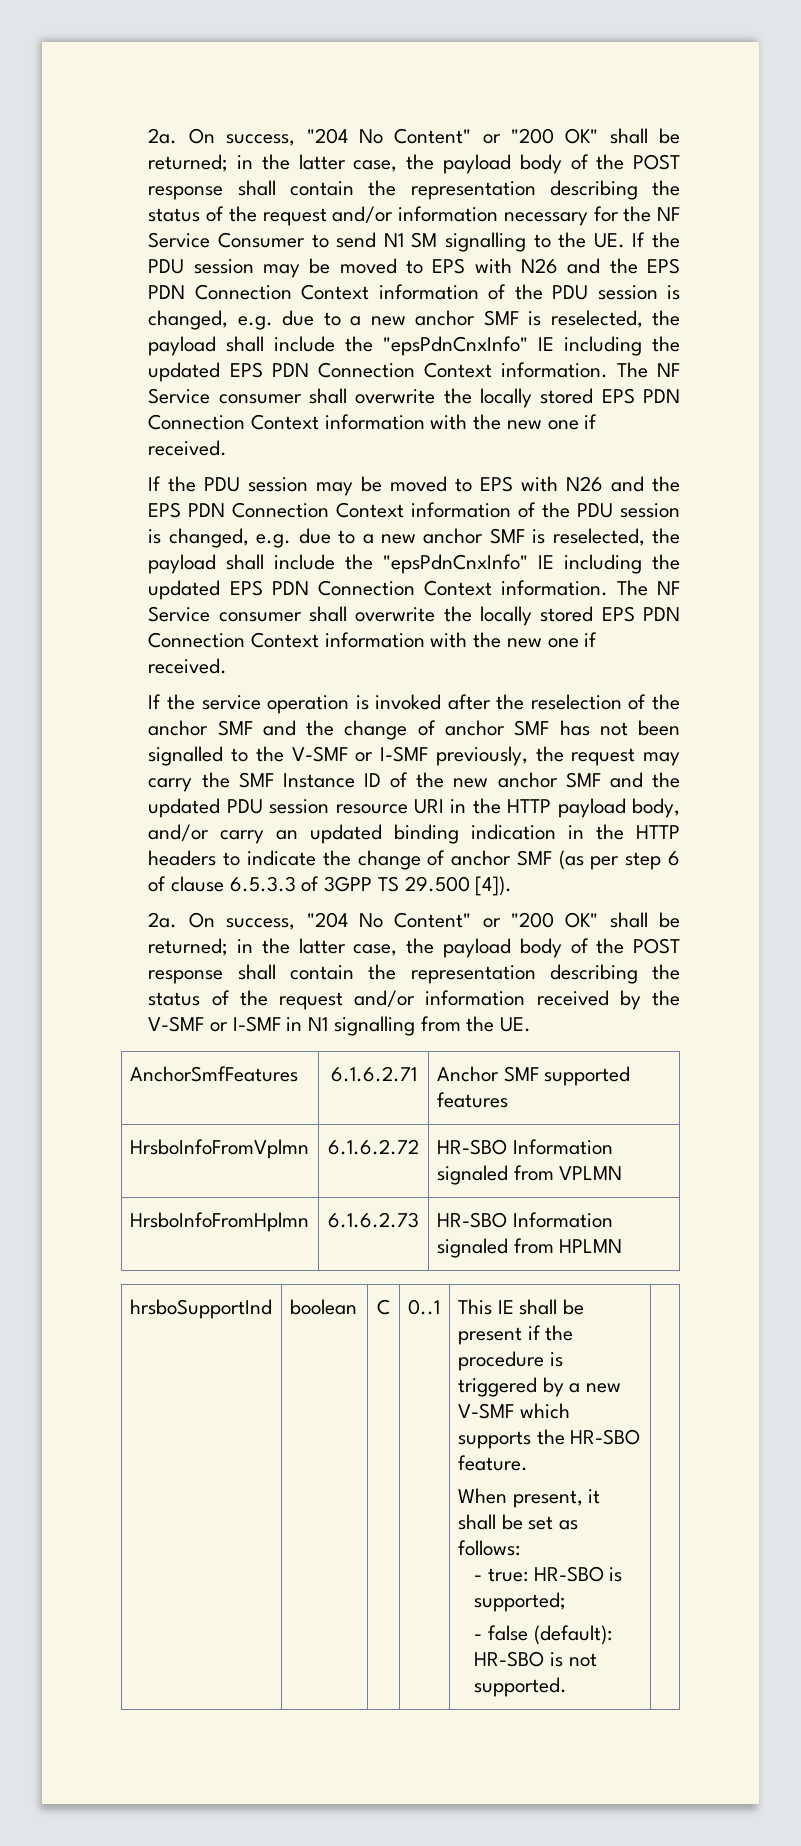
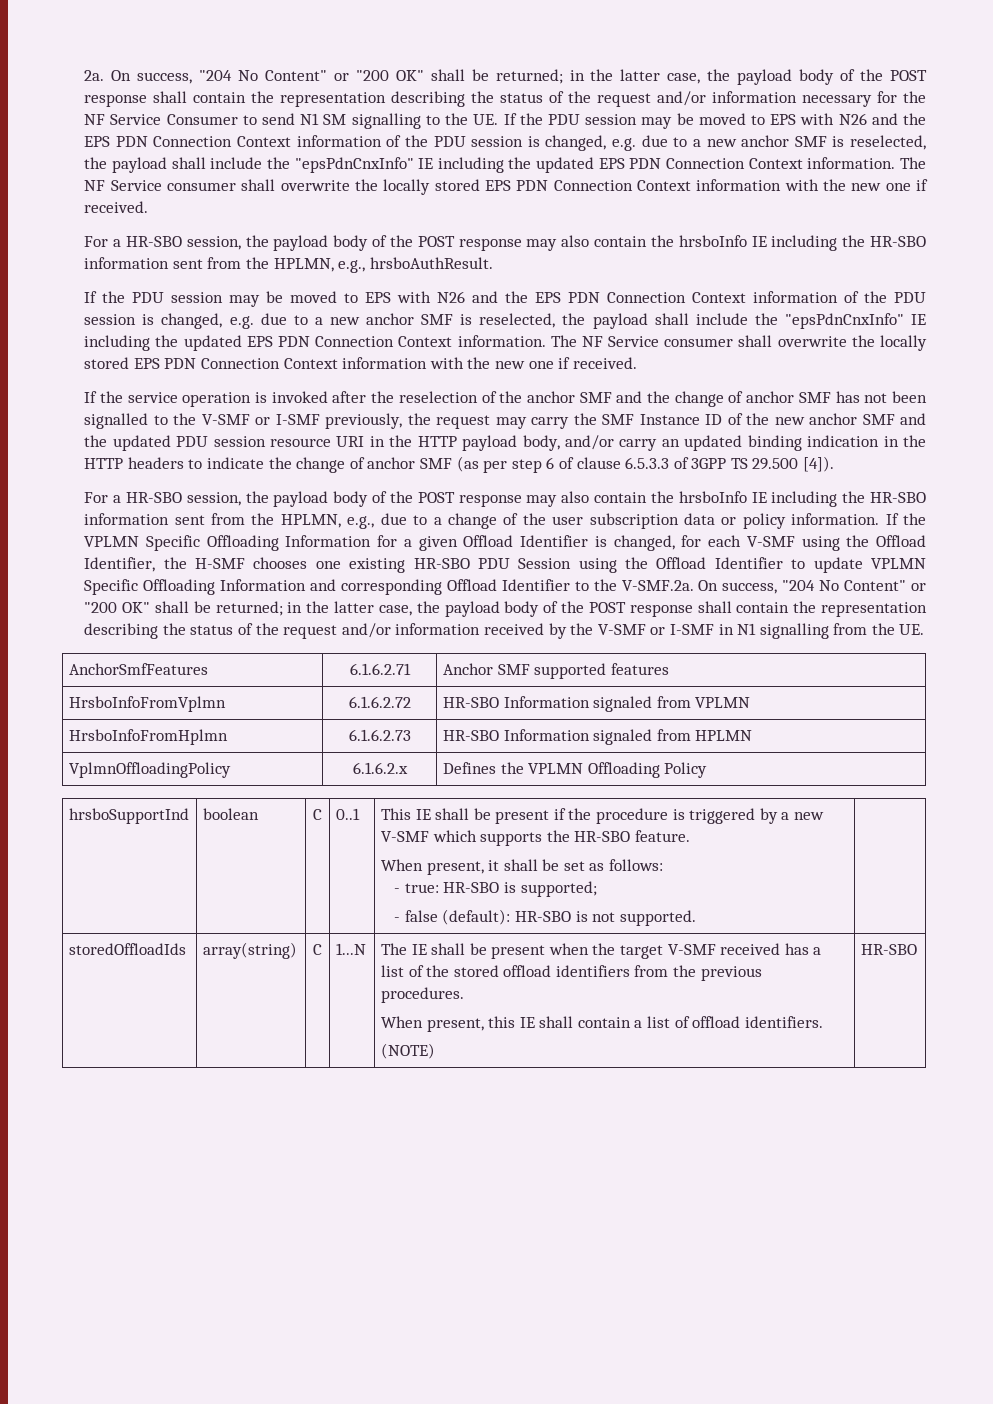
(228, 448) none -> [84,235,927,251] [84,257,493,273] // For a HR-SBO session, the payload body of the POST response may also contain the hrsboInfo IE including the HR-SBO information sent from the HPLMN, e.g., hrsboAuthResult.
[148,912,178,928] 2a. -> [84,491,927,507] [84,513,927,529] [84,535,927,551] [84,557,927,573] [84,579,694,595] For a HR-SBO session, the payload body of the POST response may also contain the hrsboInfo IE including the HR-SBO information sent from the HPLMN, e.g., due to a change of the user subscription data or policy information. If the VPLMN Specific Offloading Information for a given Offload Identifier is changed, for each V-SMF using the Offload Identifier, the H-SMF chooses one existing HR-SBO PDU Session using the Offload Identifier to update VPLMN Specific Offloading Information and corresponding Offload Identifier to the V-SMF.2a.
(623, 1246) none -> [68,762,231,778] [352,762,408,774] [442,762,708,778] // VplmnOffloadingPolicy | 6.1.6.2.x | Defines the VPLMN Offloading Policy
(568, 1687) none -> [68,943,186,955] [202,942,297,959] [313,944,322,955] [335,943,366,955] [380,943,822,959] [380,965,762,981] [380,987,464,1003] [380,1016,823,1032] [380,1043,435,1059] [860,944,917,955] // storedOffloadIds | array(string) | C | 1...N | The IE shall be present when the target V-SMF received has a list of the stored offload identifiers from the previous procedures. // When present, this IE shall contain a list of offload identifiers. // (NOTE) | HR-SBO

